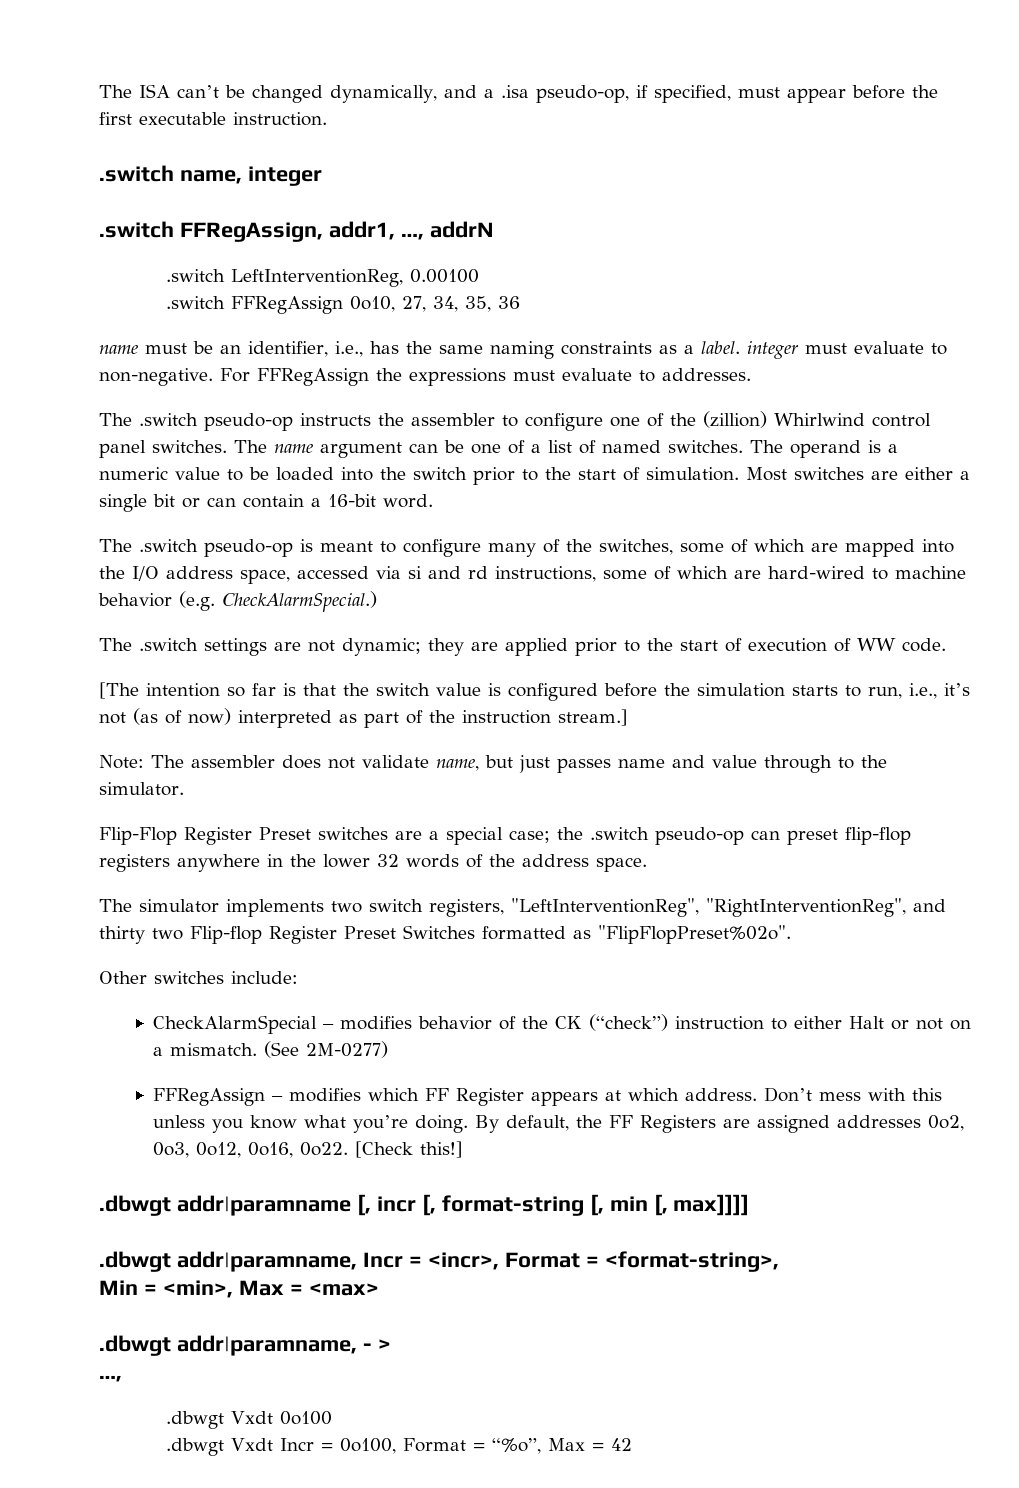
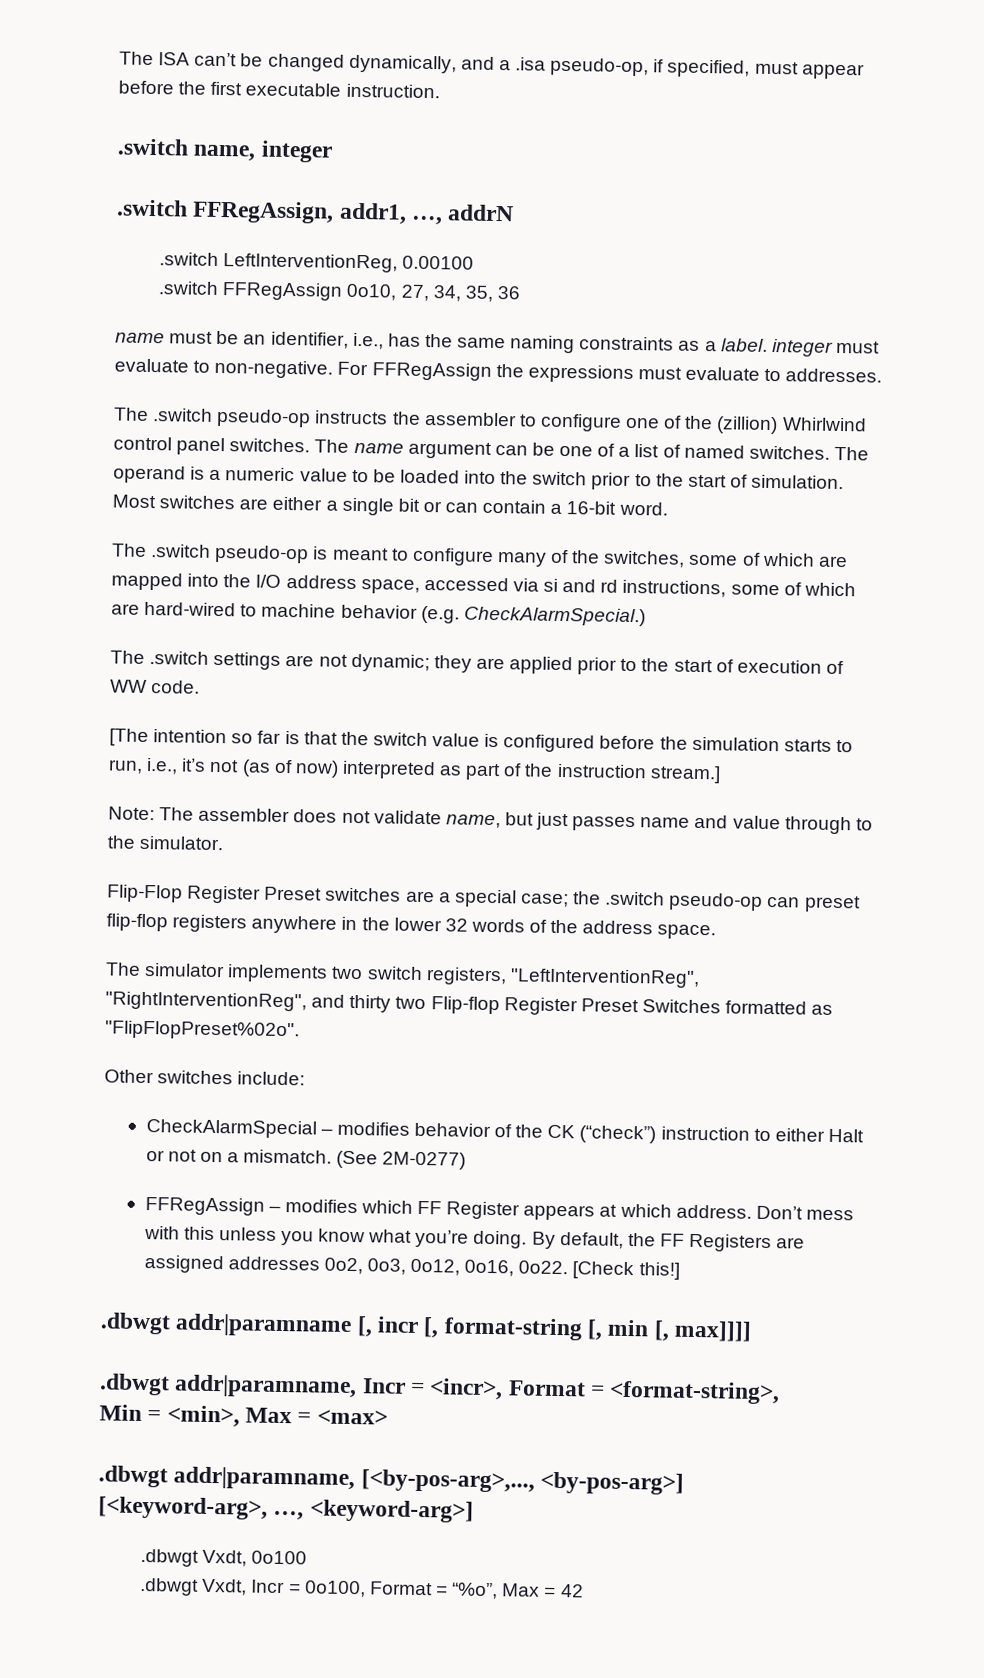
[362,1339,391,1351] [99,1375,122,1382] [165,1411,273,1429] - > // …, // .dbwgt Vxdt -> [360,1469,685,1495] [98,1496,474,1523] [140,1548,248,1567] [<by-pos-arg>,..., <by-pos-arg>] // [<keyword-arg>, …, <keyword-arg>] // .dbwgt Vxdt,
[230,1438,273,1451] Vxdt -> [202,1578,248,1596] Vxdt,

